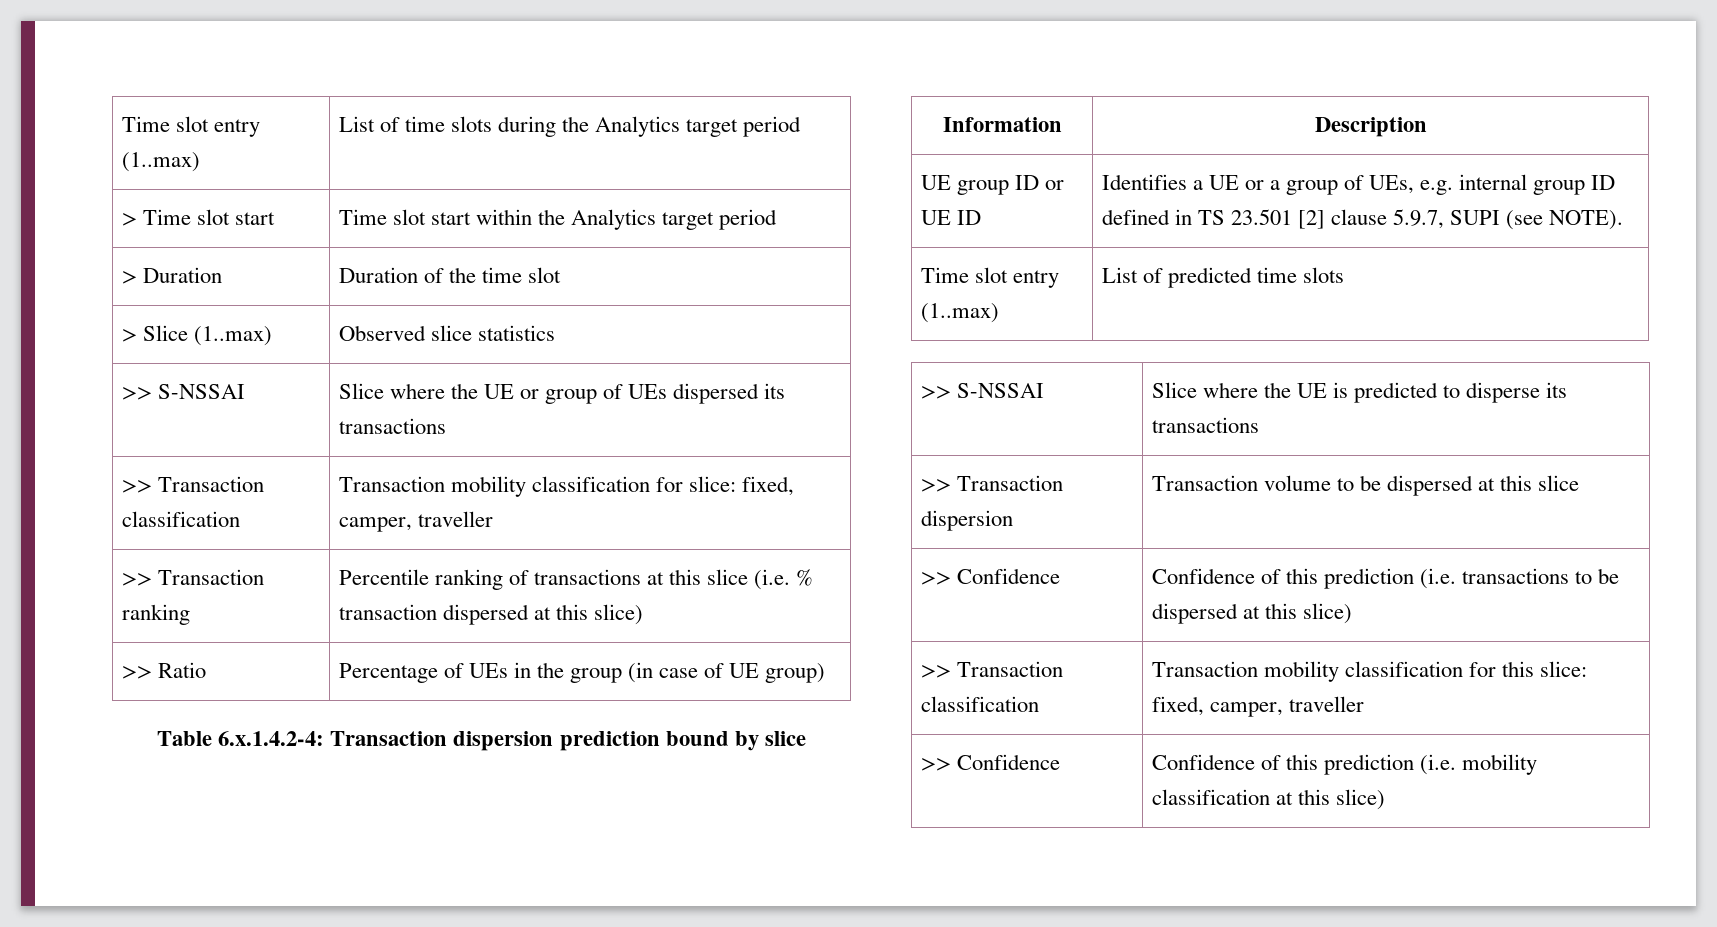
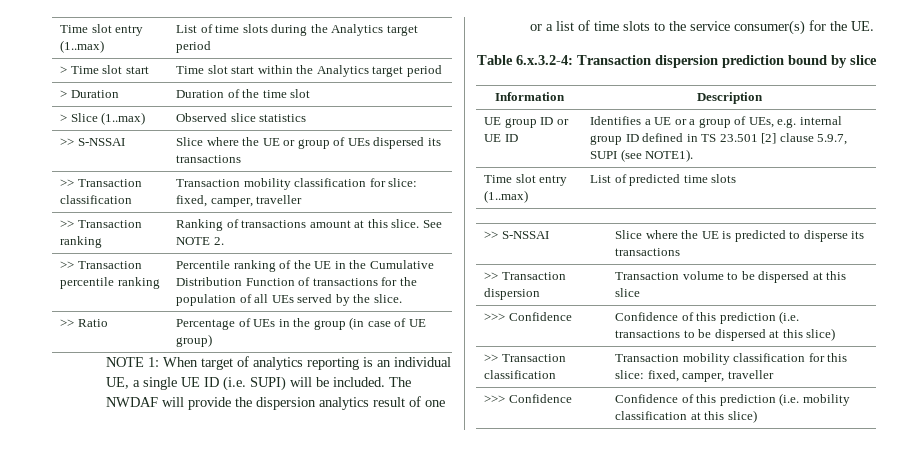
[338,569,814,590] [338,604,643,625] Percentile ranking of transactions at this slice (i.e. % transaction dispersed at this slice) -> [176,219,442,231] [176,237,224,245] [60,261,142,269] [60,277,160,289] [176,260,434,272] [176,277,417,286] [176,294,402,306] Ranking of transactions amount at this slice. See NOTE 2. // >> Transaction percentile ranking | Percentile ranking of the UE in the Cumulative Distribution Function of transactions for the population of all UEs served by the slice.
(826, 673) none -> [106,356,452,370] [106,376,412,391] [106,396,446,410] [530,20,875,35] // NOTE 1: When target of analytics reporting is an individual UE, a single UE ID (i.e. SUPI) will be included. The NWDAF will provide the dispersion analytics result of one or a list of time slots to the service consumer(s) for the UE.
[218,731,325,746] 6.x.1.4.2-4: -> [515,55,573,65] 6.x.3.2-4:
[1549,210,1624,230] NOTE). -> [645,149,694,162] NOTE1).
[920,571,951,585] >> -> [484,313,506,321] >>>
[920,757,951,771] >> -> [484,395,506,403] >>>

